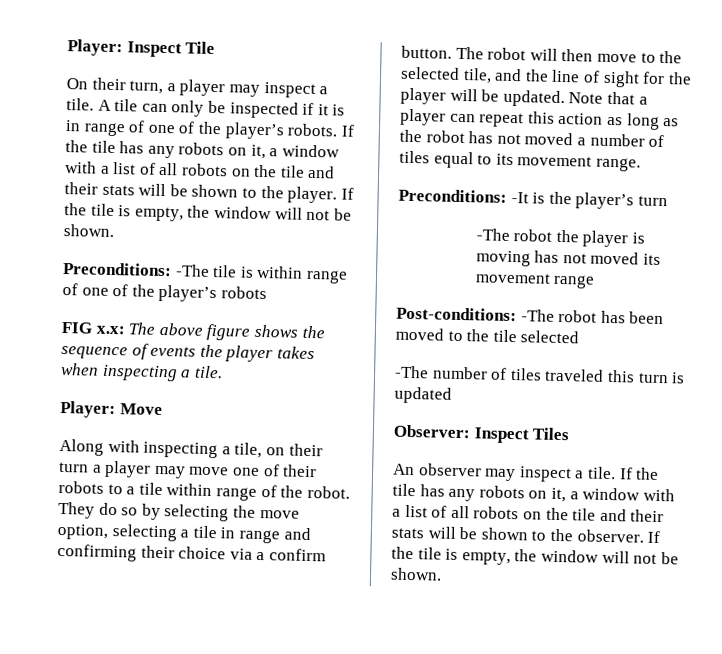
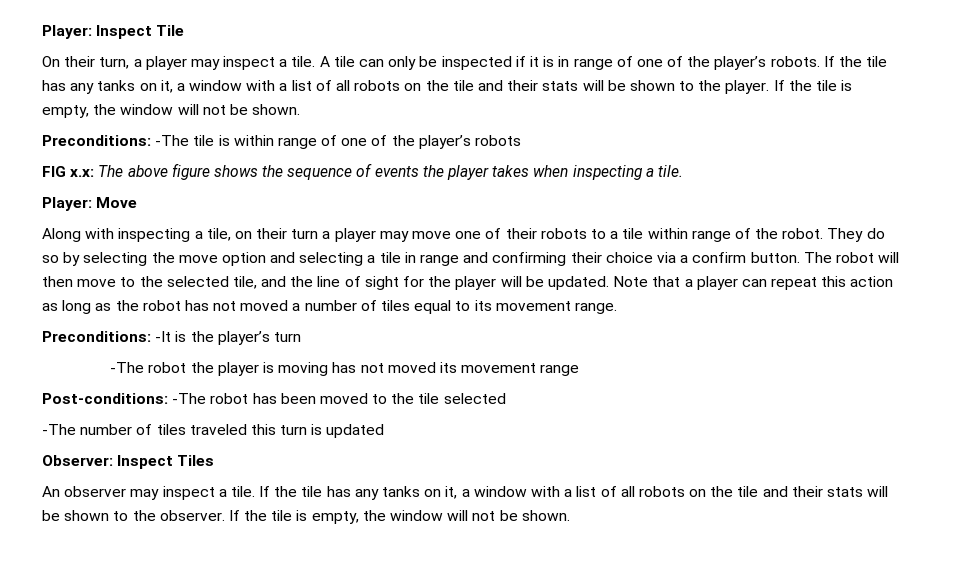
[178,142,225,156] robots -> [97,80,136,91] tanks
[57,523,108,540] option, -> [221,252,296,266] option and
[478,485,525,499] robots -> [382,486,421,497] tanks

